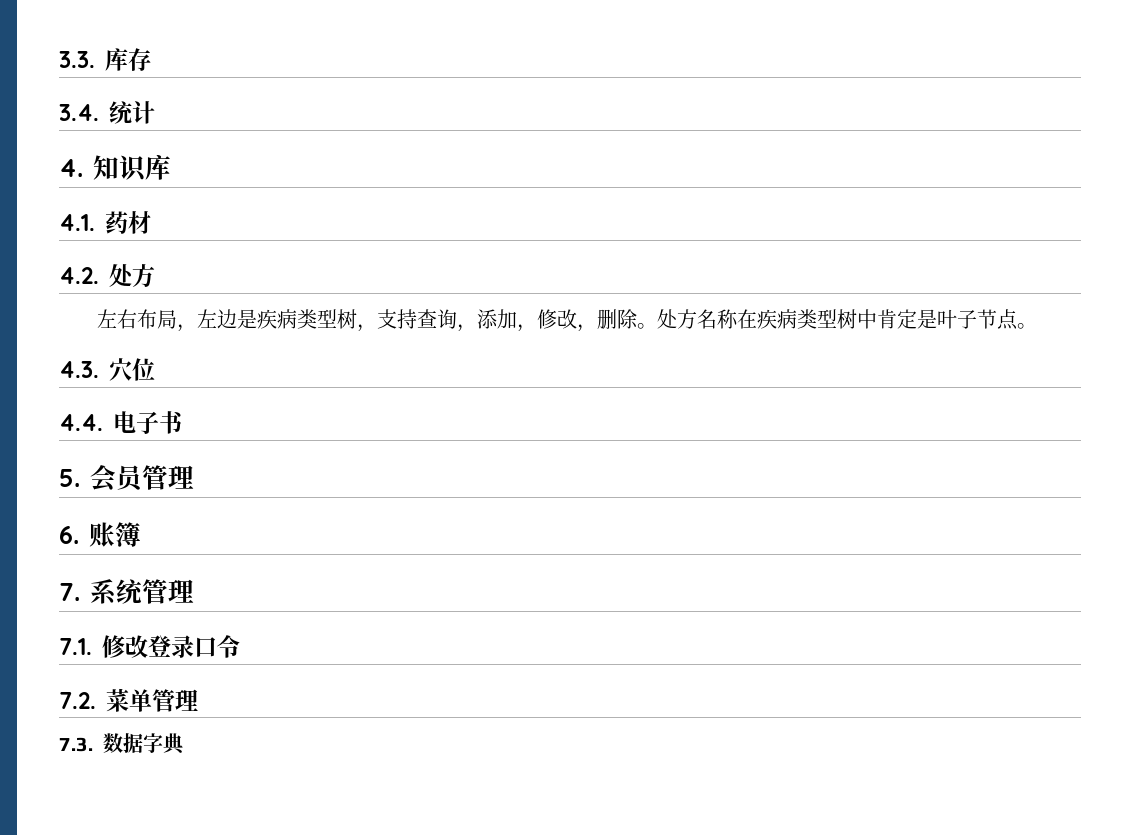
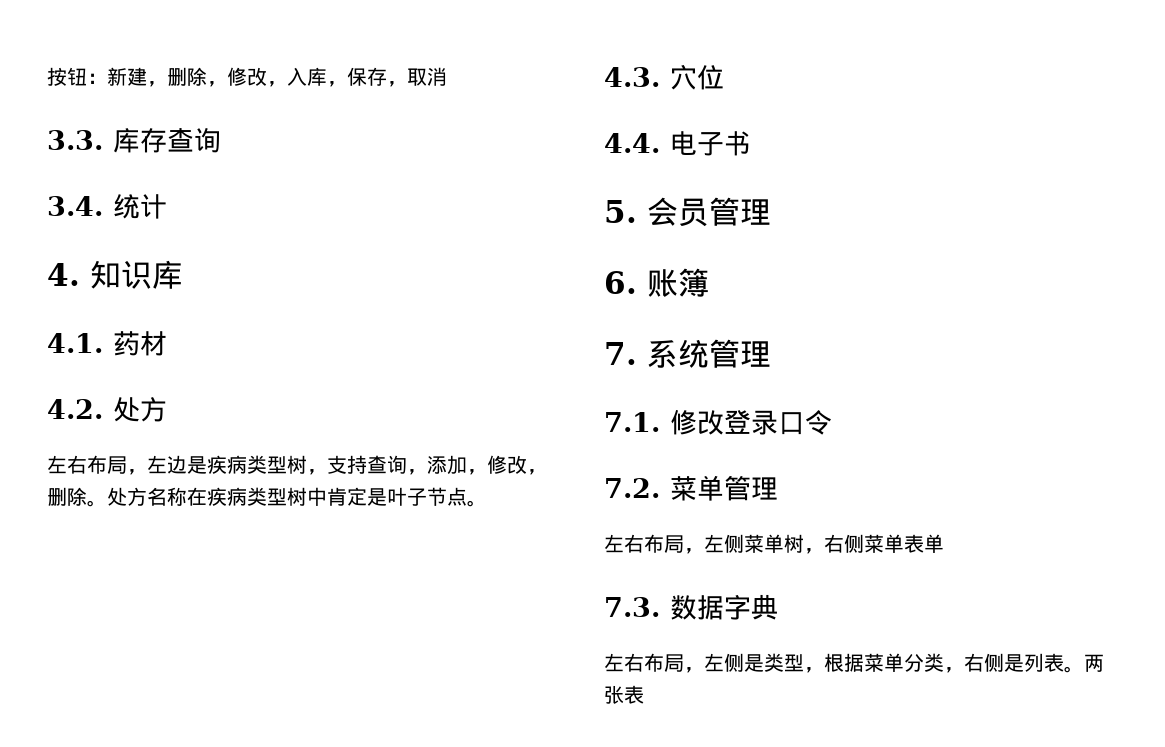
(59, 59) none -> [47,67,447,87] 按钮：新建，删除，修改，入库，保存，取消 //
(151, 59) none -> [167,127,221,153] 查询
[59,733,186,755] 7.3.数据字典 -> [604,534,944,554] [604,594,778,620] [604,653,1104,673] [604,685,644,704] 左右布局，左侧菜单树，右侧菜单表单 // 7.3.数据字典 // 左右布局，左侧是类型，根据菜单分类，右侧是列表。两张表

